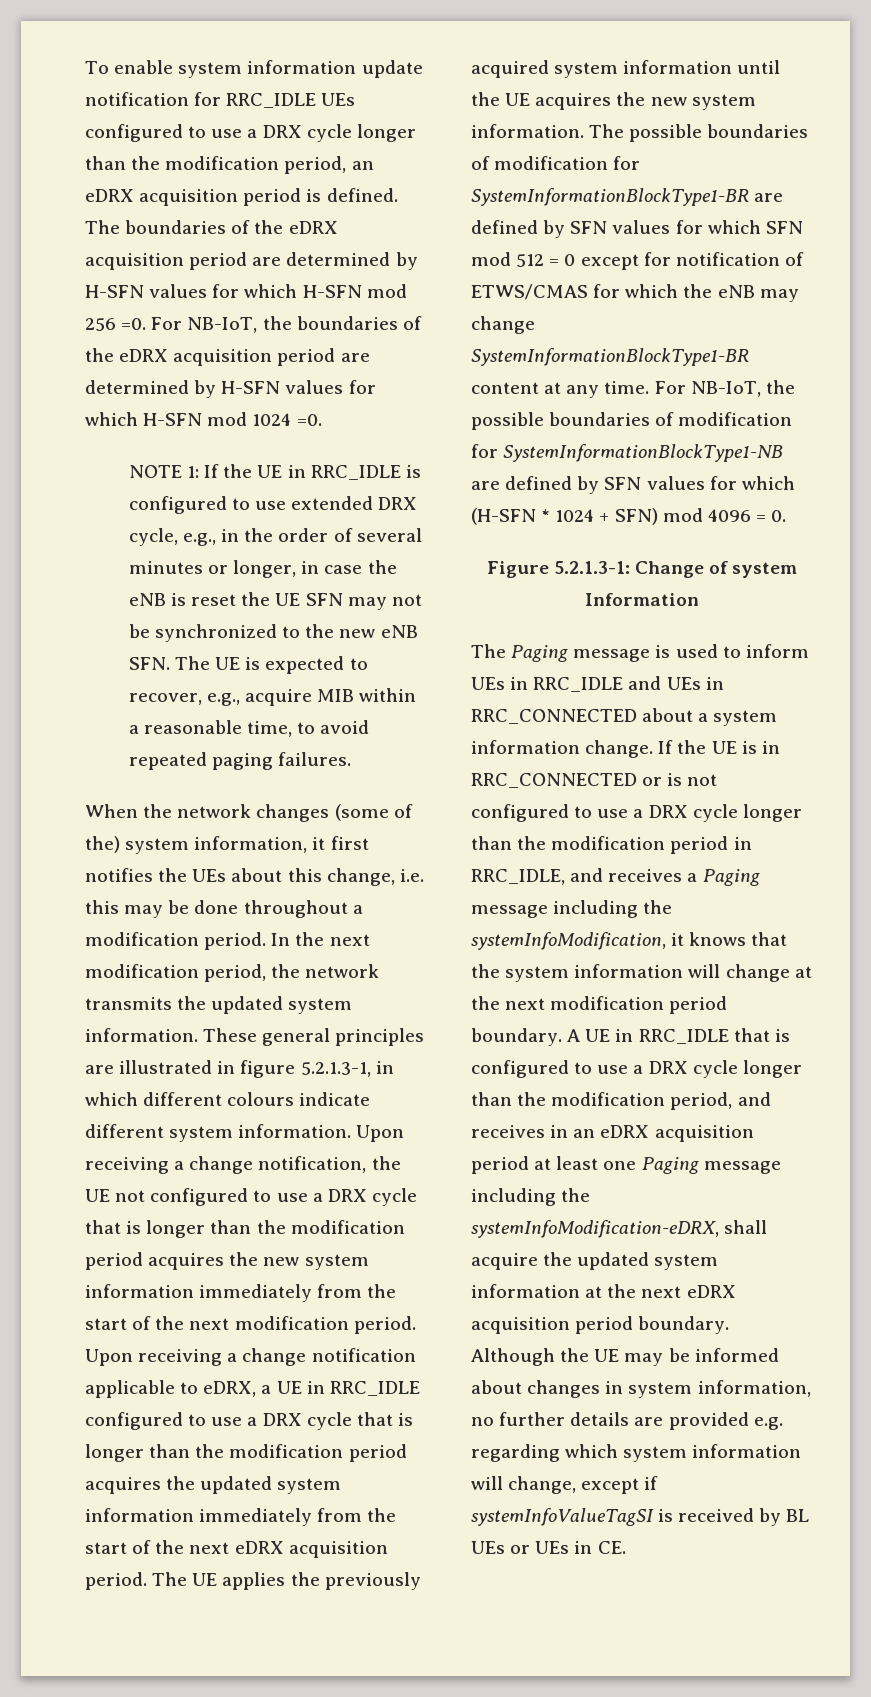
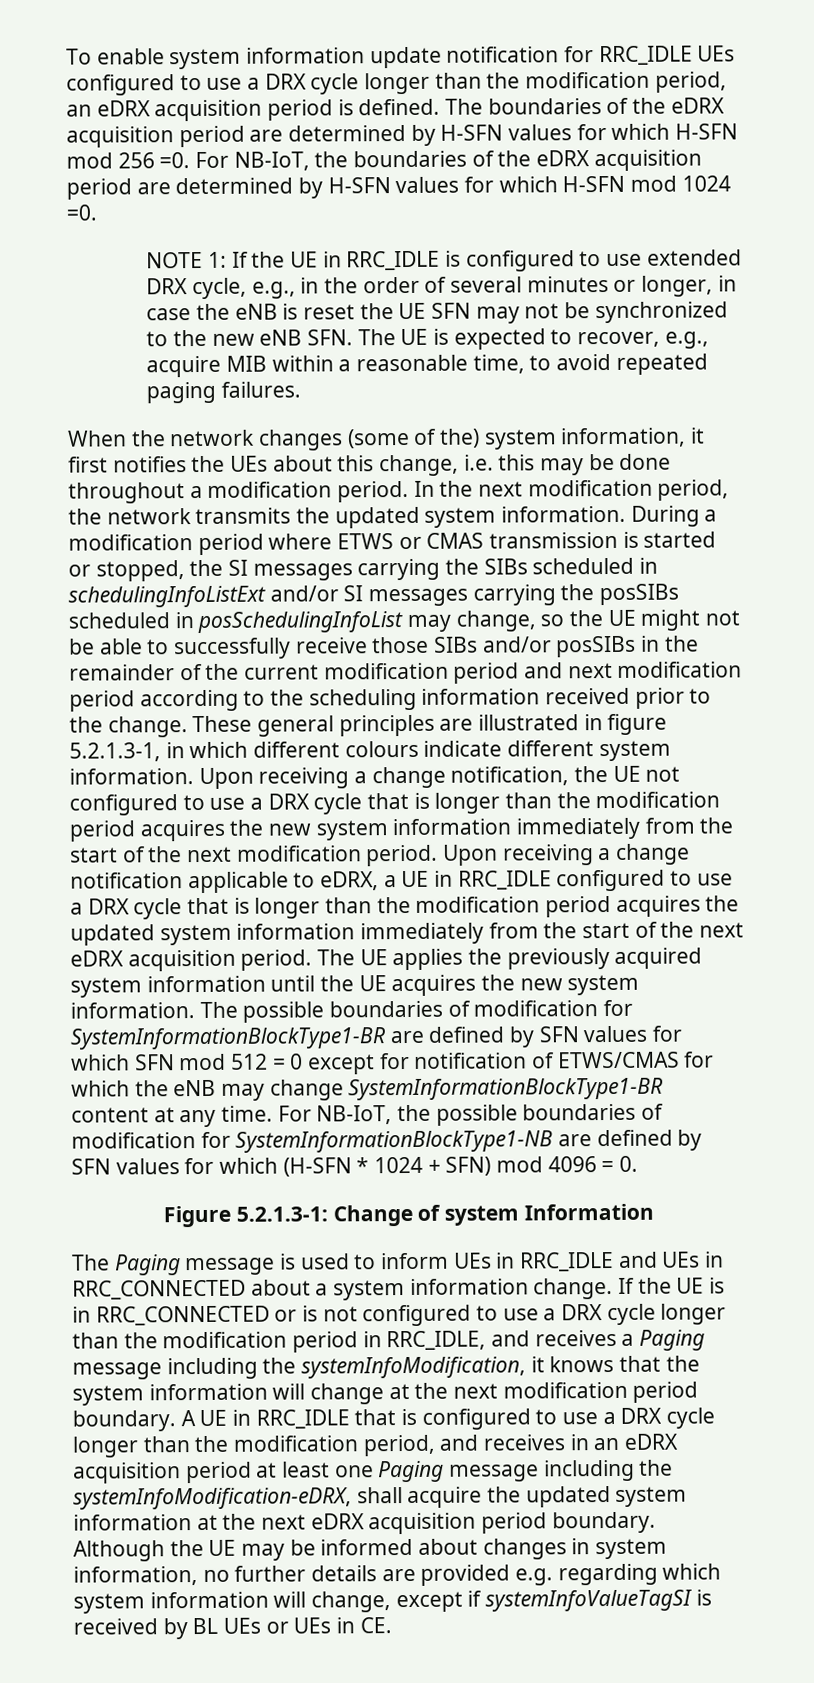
(198, 1035) none -> [630,505,718,527] [68,531,717,556] [68,557,659,582] [68,583,680,608] [68,609,741,634] [69,635,699,660] [69,661,743,684] [69,687,712,712] [69,716,188,738] During a modification period where ETWS or CMAS transmission is started or stopped, the SI messages carrying the SIBs scheduled in schedulingInfoListExt and/or SI messages carrying the posSIBs scheduled in posSchedulingInfoList may change, so the UE might not be able to successfully receive those SIBs and/or posSIBs in the remainder of the current modification period and next modification period according to the scheduling information received prior to the change.

